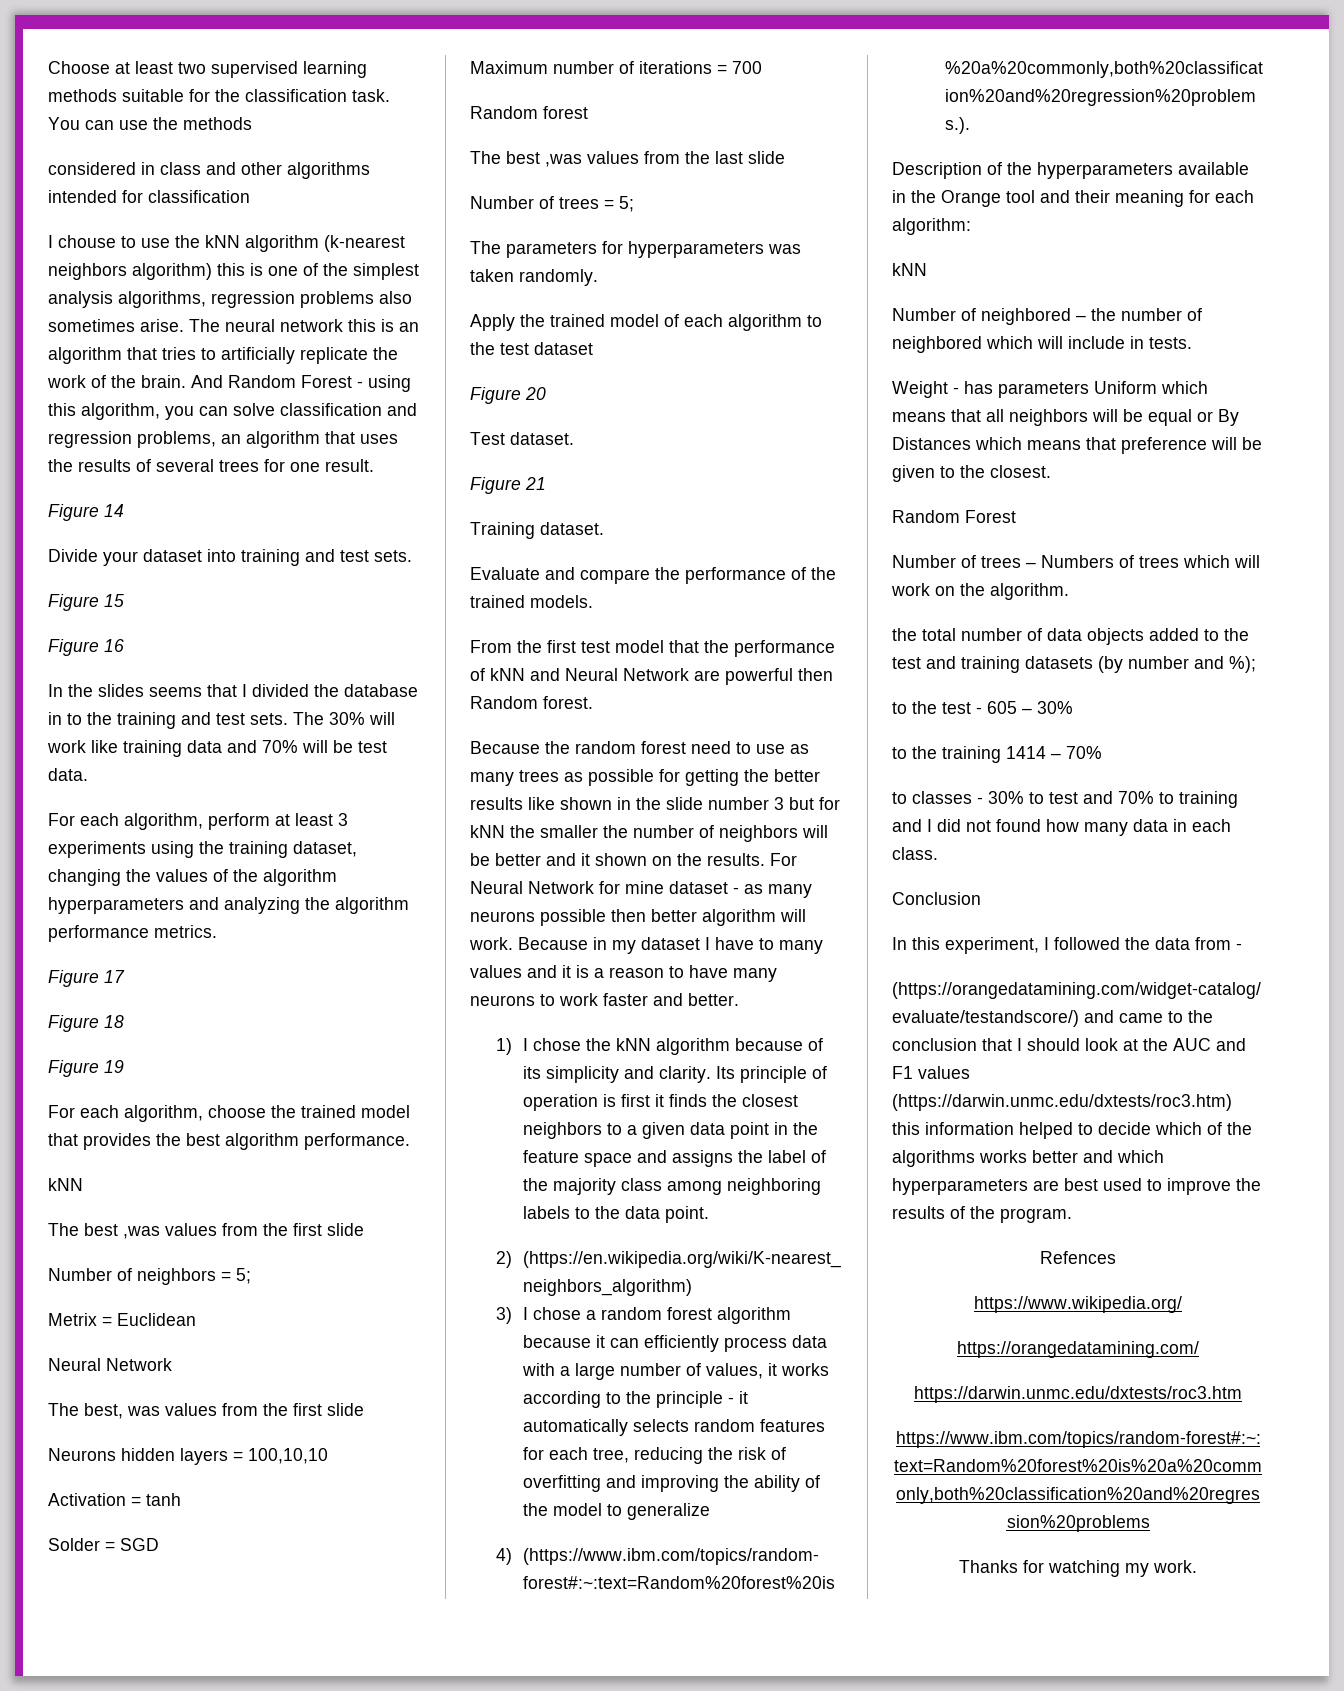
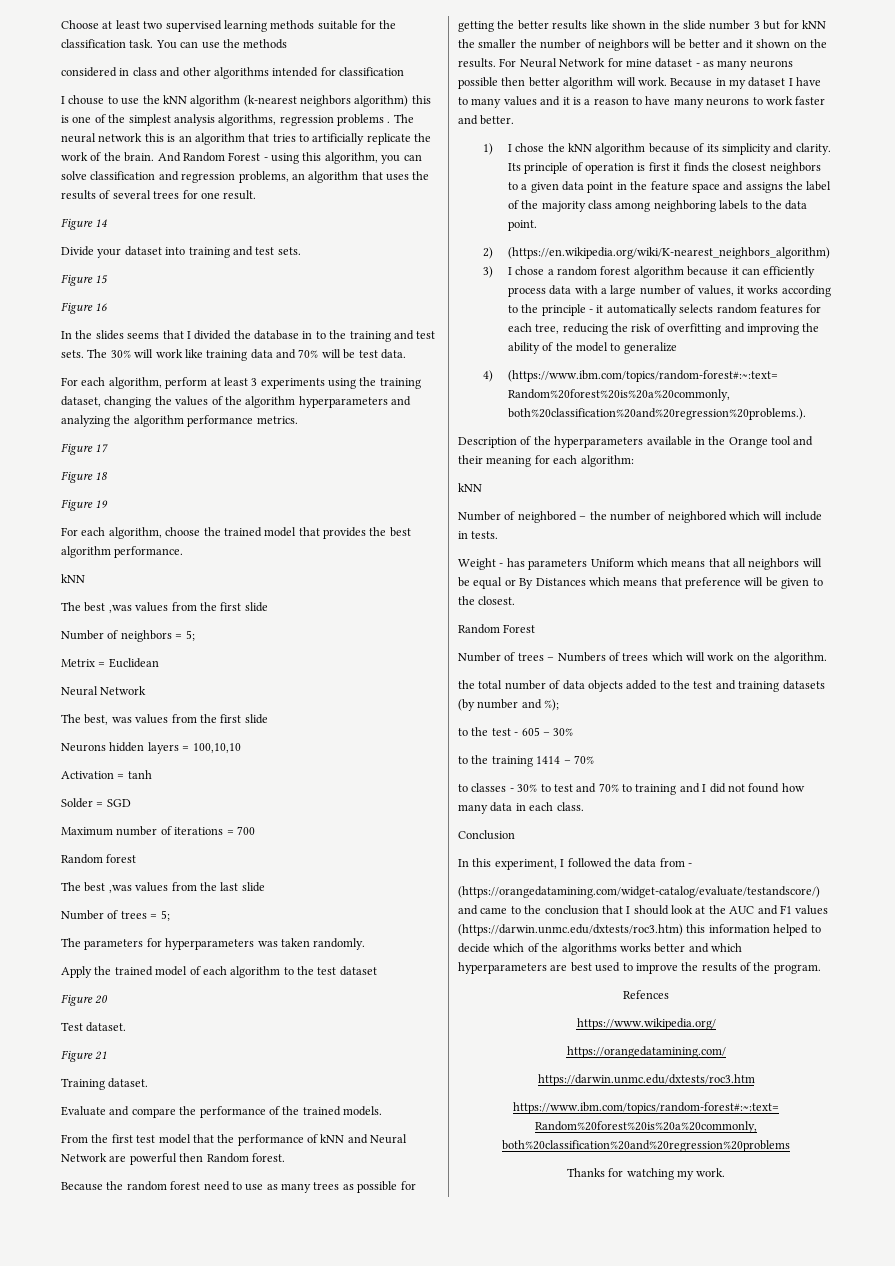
[379,291,412,304] [48,319,184,332] also sometimes arise. -> [387,121,391,123] .

